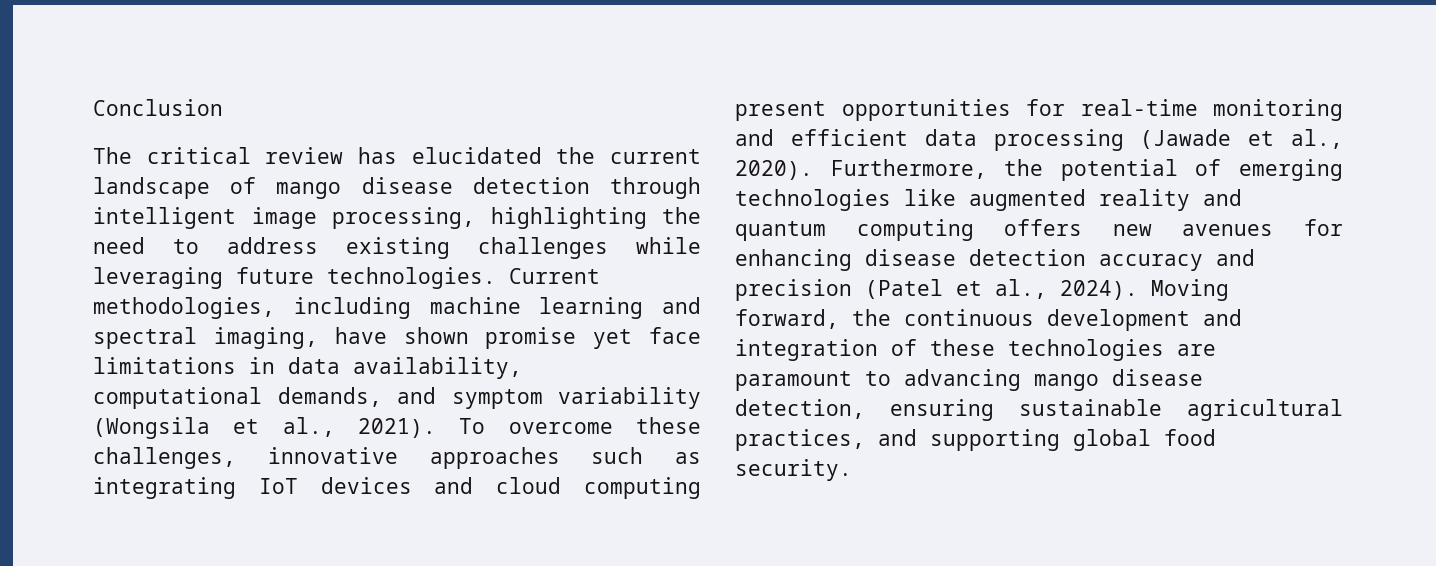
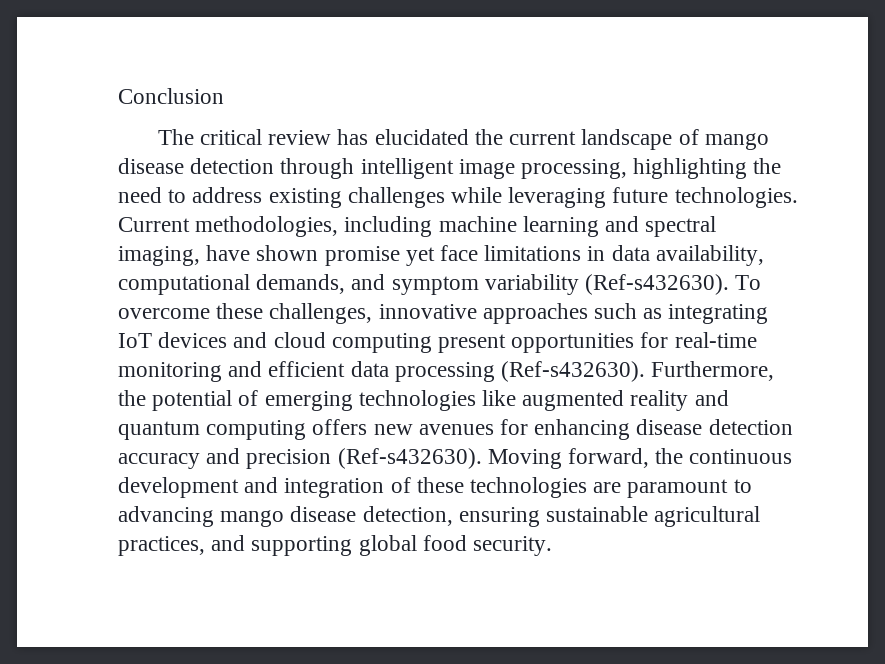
[93,417,436,439] (Wongsila et al., 2021). -> [585,274,730,295] (Ref-s432630).
[1140,129,1343,149] [735,160,813,180] (Jawade et al., 2020). -> [501,361,646,382] (Ref-s432630).
[865,279,1138,300] (Patel et al., 2024). -> [337,448,482,469] (Ref-s432630).

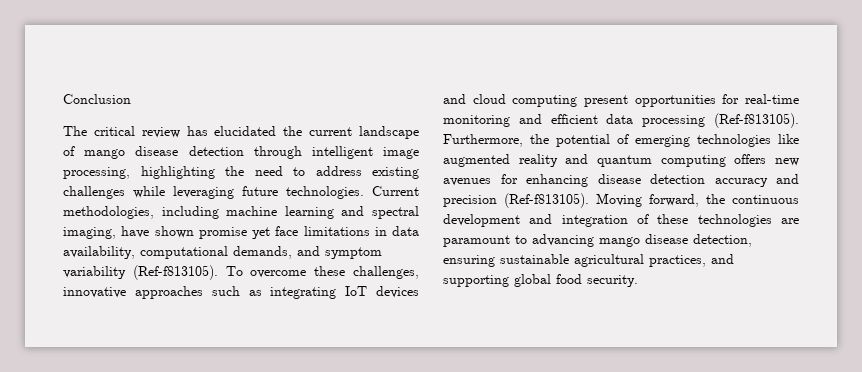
[585,274,730,295] (Ref-s432630). -> [132,265,218,280] (Ref-f813105).
[501,361,646,382] (Ref-s432630). -> [714,113,799,128] (Ref-f813105).
[337,448,482,469] (Ref-s432630). -> [504,193,589,208] (Ref-f813105).

